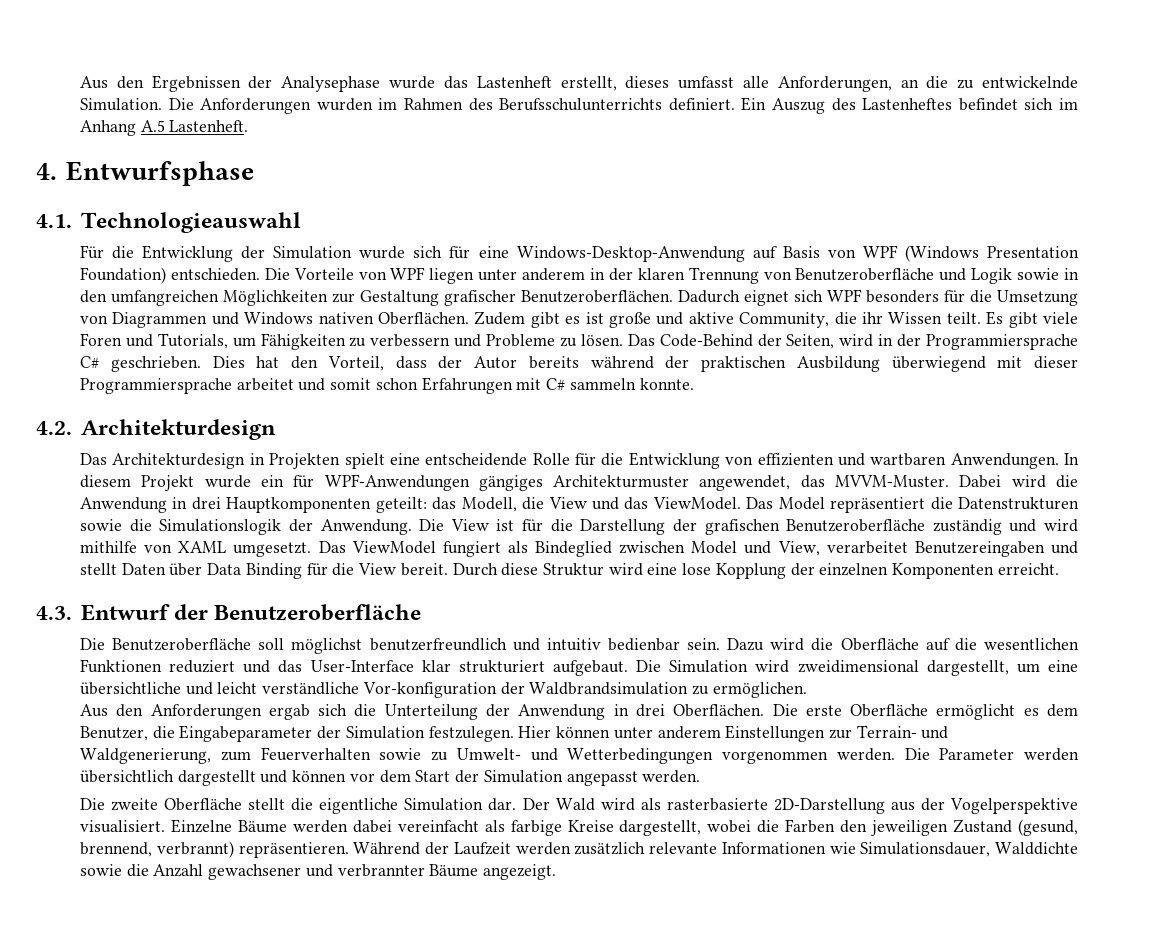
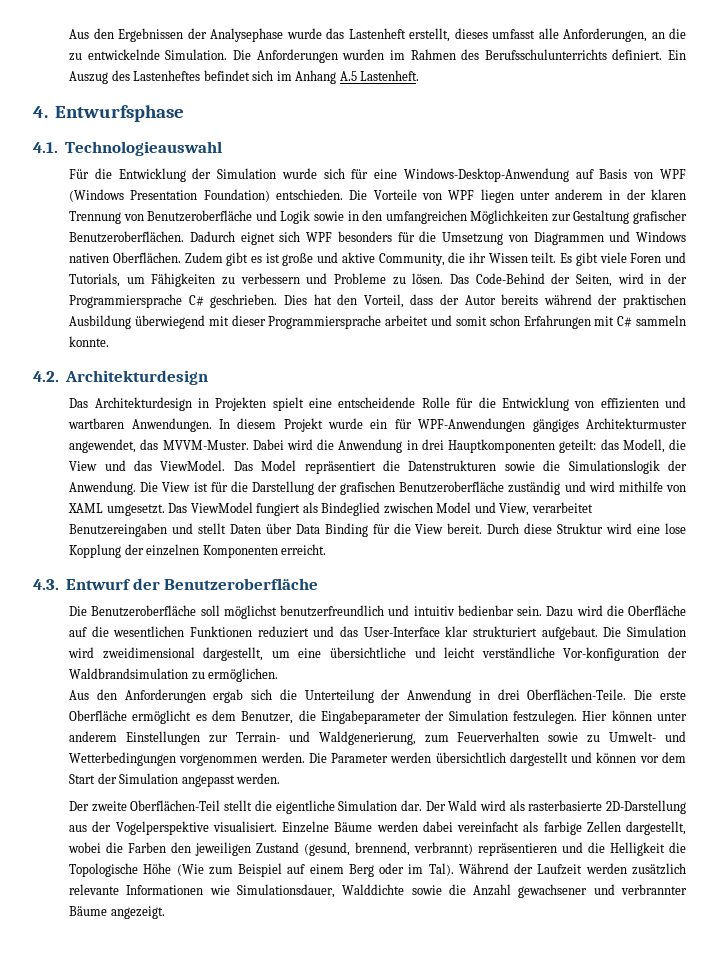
[673,704,765,717] Oberflächen. -> [527,689,627,700] Oberflächen-Teile.
[79,798,243,811] Die zweite Oberfläche -> [69,800,221,812] Der zweite Oberflächen-Teil
[567,820,614,832] Kreise -> [586,821,621,832] Zellen
[238,842,349,858] repräsentieren. -> [478,842,686,856] [69,863,454,877] repräsentieren und die Helligkeit die Topologische Höhe (Wie zum Beispiel auf einem Berg oder im Tal).

